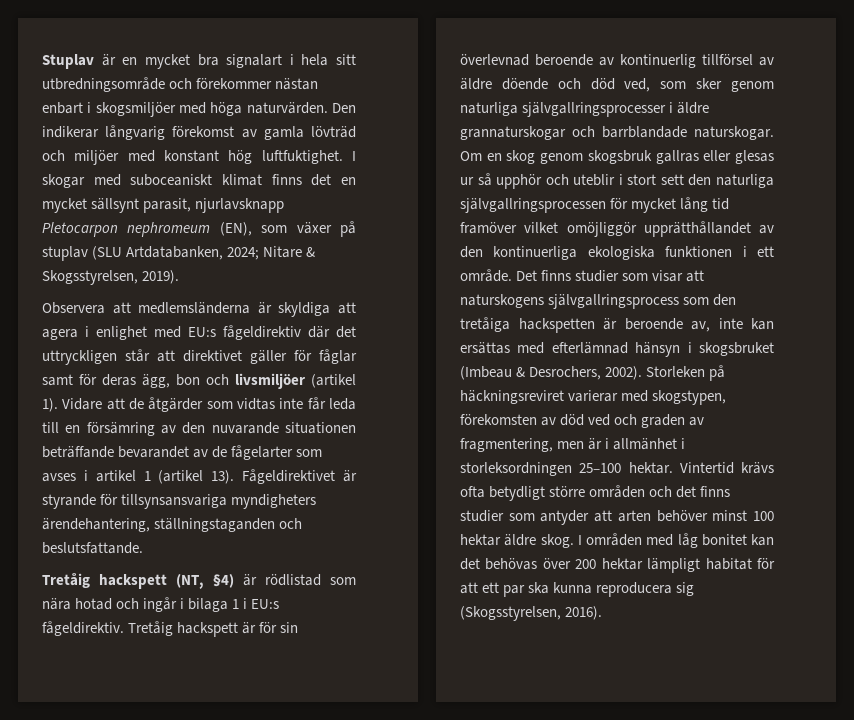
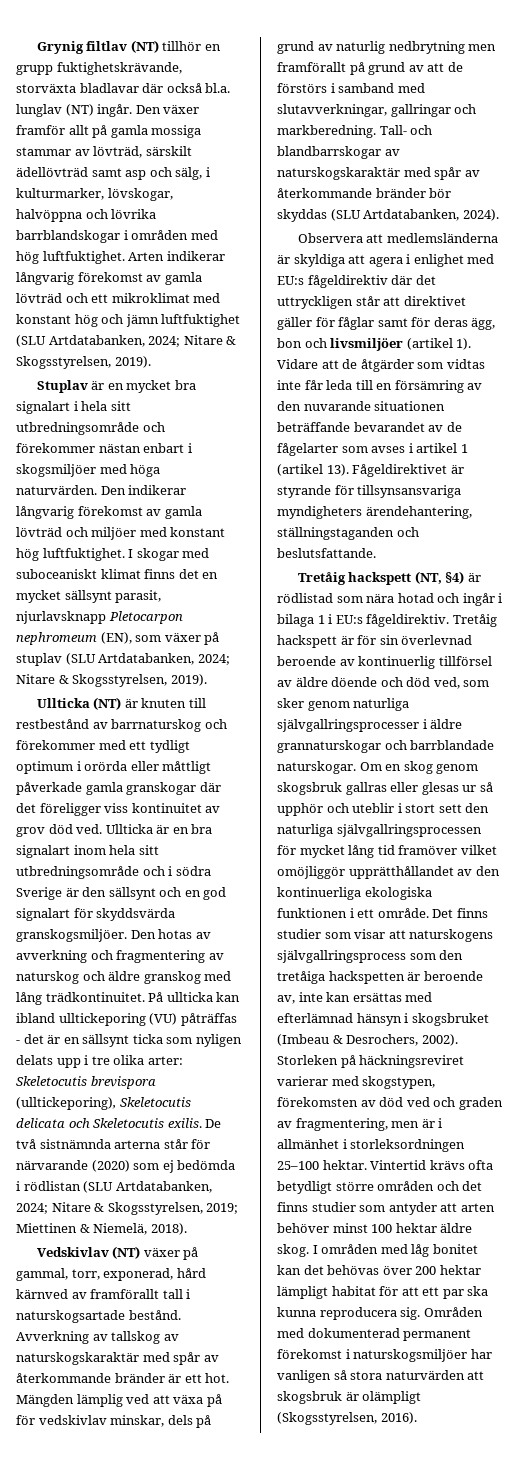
(42, 61) none -> [36,40,221,54] [16,62,182,75] [16,83,231,93] [16,104,200,117] [16,125,202,138] [16,146,192,158] [16,167,210,180] [16,188,173,201] [16,209,157,222] [16,230,218,243] [16,251,225,264] [16,272,202,285] [16,293,221,303] [16,314,241,327] [16,335,237,347] [16,356,151,369] Grynig filtlav (NT) tillhör en grupp fuktighetskrävande, storväxta bladlavar där också bl.a. lunglav (NT) ingår. Den växer framför allt på gamla mossiga stammar av lövträd, särskilt ädellövträd samt asp och sälg, i kulturmarker, lövskogar, halvöppna och lövrika barrblandskogar i områden med hög luftfuktighet. Arten indikerar långvarig förekomst av gamla lövträd och ett mikroklimat med konstant hög och jämn luftfuktighet (SLU Artdatabanken, 2024; Nitare & Skogsstyrelsen, 2019). //
(180, 277) none -> [36,697,206,710] [16,719,227,732] [16,740,190,753] [16,761,212,774] [16,782,221,795] [16,803,221,816] [16,824,213,837] [16,845,159,858] [16,866,211,879] [16,887,227,900] [16,908,176,921] [16,929,211,942] [16,950,224,963] [16,971,232,984] [16,992,241,1005] [16,1013,237,1026] [16,1034,242,1047] [16,1055,183,1068] [16,1076,156,1089] [16,1097,191,1110] [16,1118,222,1128] [16,1139,211,1149] [16,1160,236,1173] [16,1181,212,1193] [16,1202,239,1215] [16,1223,187,1235] [36,1246,199,1260] [16,1268,206,1281] [16,1289,191,1299] [16,1310,181,1323] [16,1331,179,1344] [16,1352,219,1365] [16,1373,230,1383] [16,1394,222,1407] [16,1415,212,1428] [277,41,497,54] [277,62,463,75] [277,83,425,93] [277,104,477,117] [277,125,433,138] [277,146,400,159] [277,167,480,180] [277,188,452,198] [277,209,499,222] // Ullticka (NT) är knuten till restbestånd av barrnaturskog och förekommer med ett tydligt optimum i orörda eller måttligt påverkade gamla granskogar där det föreligger viss kontinuitet av grov död ved. Ullticka är en bra signalart inom hela sitt utbredningsområde och i södra Sverige är den sällsynt och en god signalart för skyddsvärda granskogsmiljöer. Den hotas av avverkning och fragmentering av naturskog och äldre granskog med lång trädkontinuitet. På ullticka kan ibland ulltickeporing (VU) påträffas - det är en sällsynt ticka som nyligen delats upp i tre olika arter: Skeletocutis brevispora (ulltickeporing), Skeletocutis delicata och Skeletocutis exilis. De två sistnämnda arterna står för närvarande (2020) som ej bedömda i rödlistan (SLU Artdatabanken, 2024; Nitare & Skogsstyrelsen, 2019; Miettinen & Niemelä, 2018). // Vedskivlav (NT) växer på gammal, torr, exponerad, hård kärnved av framförallt tall i naturskogsartade bestånd. Avverkning av tallskog av naturskogskaraktär med spår av återkommande bränder är ett hot. Mängden lämplig ved att växa på för vedskivlav minskar, dels på grund av naturlig nedbrytning men framförallt på grund av att de förstörs i samband med slutavverkningar, gallringar och markberedning. Tall- och blandbarrskogar av naturskogskaraktär med spår av återkommande bränder bör skyddas (SLU Artdatabanken, 2024).
[676,582,695,596] sig -> [400,1307,483,1320] [277,1328,472,1341] [277,1349,492,1362] [277,1370,485,1383] [277,1391,422,1404] sig. Områden med dokumenterad permanent förekomst i naturskogsmiljöer har vanligen så stora naturvärden att skogsbruk är olämpligt

